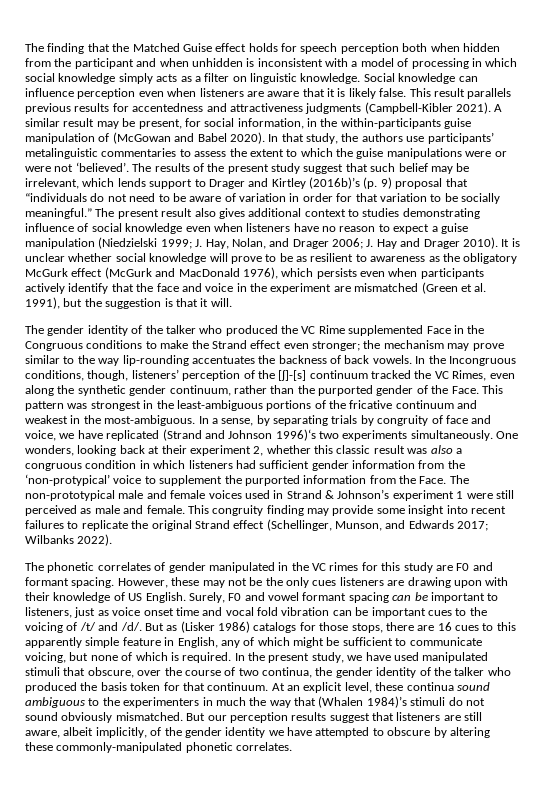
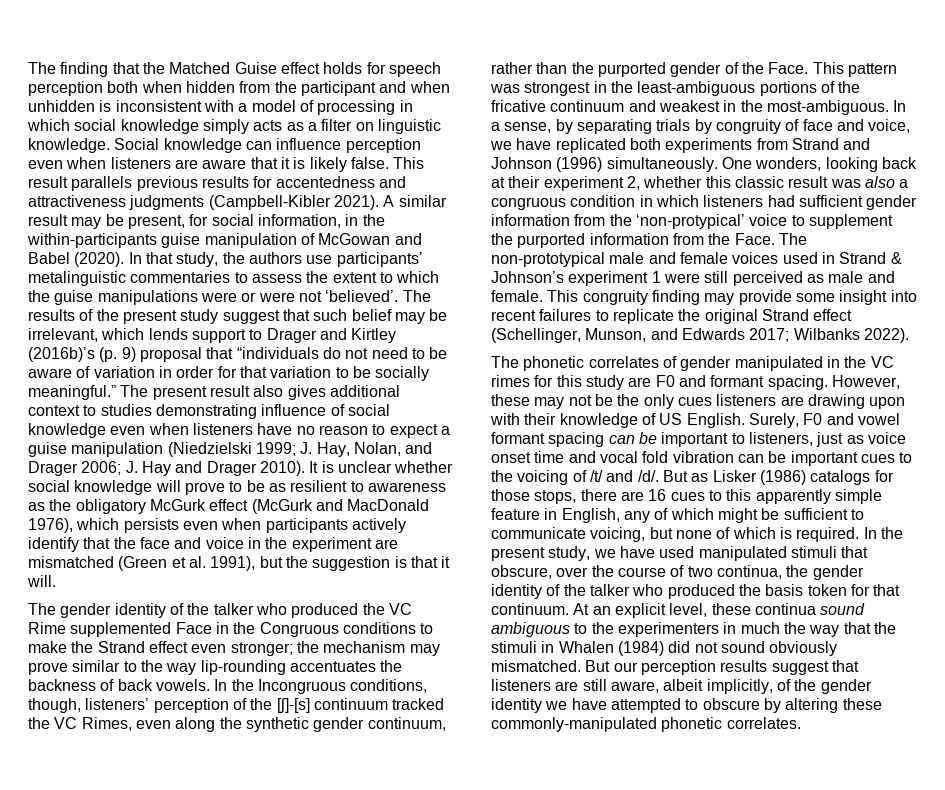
[112,132,171,144] (McGowan -> [318,233,391,245] McGowan
[229,132,265,144] 2020). -> [74,252,125,267] (2020).
[162,429,408,441] (Strand and Johnson 1996)‘s two experiments -> [629,138,871,153] [491,157,603,172] both experiments from Strand and Johnson (1996)
[180,621,250,633] (Lisker 1986) -> [712,470,806,485] Lisker (1986)
[318,696,463,708] (Whalen 1984)’s stimuli do -> [873,622,896,634] [491,641,691,656] the stimuli in Whalen (1984) did

